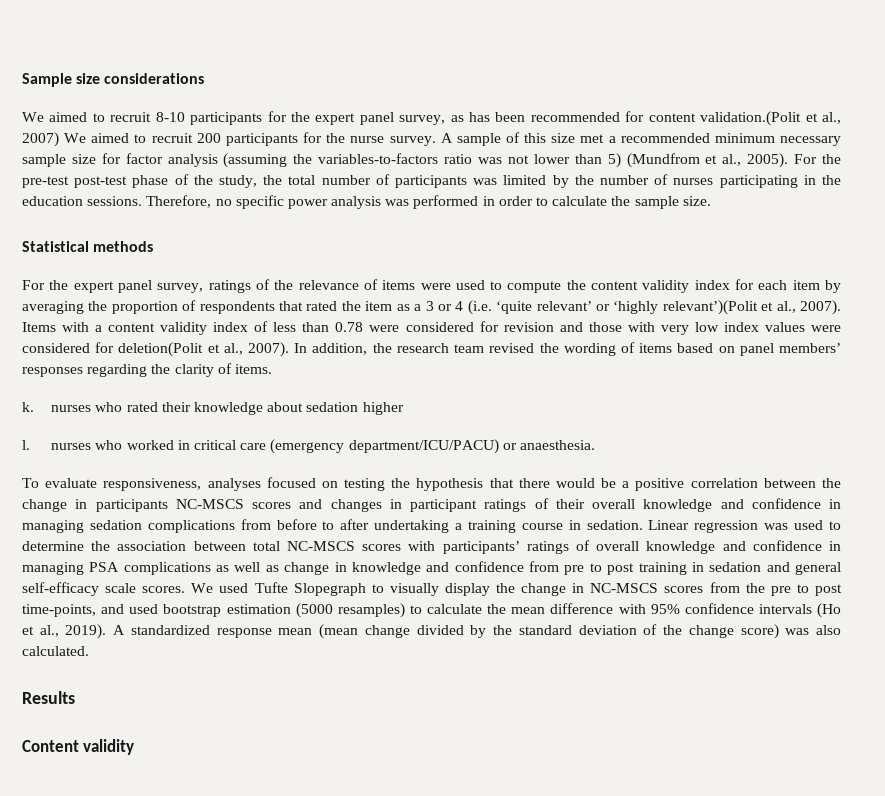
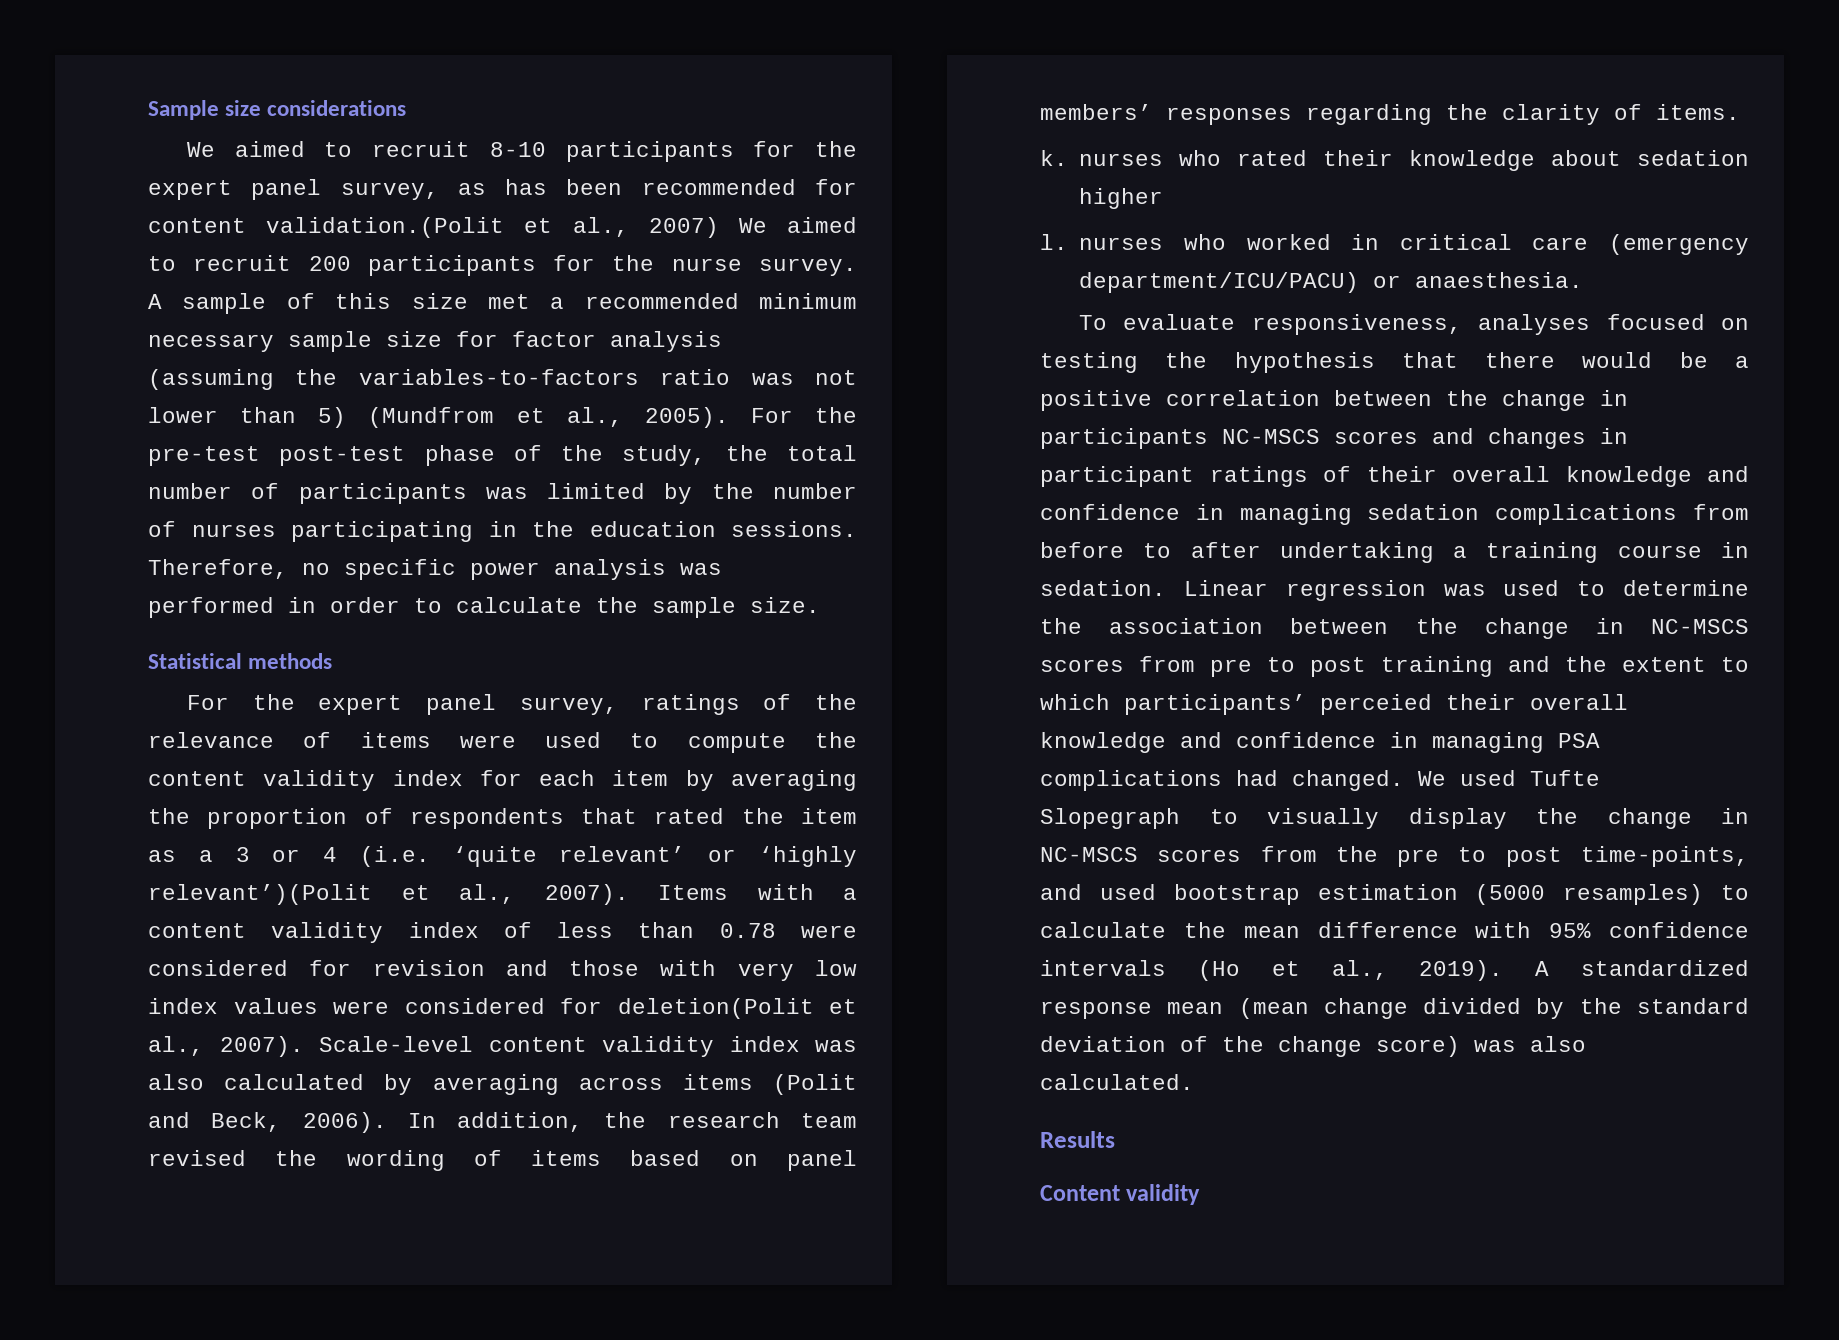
(290, 349) none -> [319,1036,857,1057] [148,1074,857,1095] [148,1112,387,1133] Scale-level content validity index was also calculated by averaging across items (Polit and Beck, 2006).
[252,540,590,554] total NC-MSCS scores with participants’ ratings of -> [1415,618,1749,639] [1040,656,1749,677] [1040,694,1516,715] the change in NC-MSCS scores from pre to post training and the extent to which participants’ perceied their
[216,561,841,575] [22,582,186,596] as well as change in knowledge and confidence from pre to post training in sedation and general self-efficacy scale scores. -> [1236,770,1404,791] had changed.

